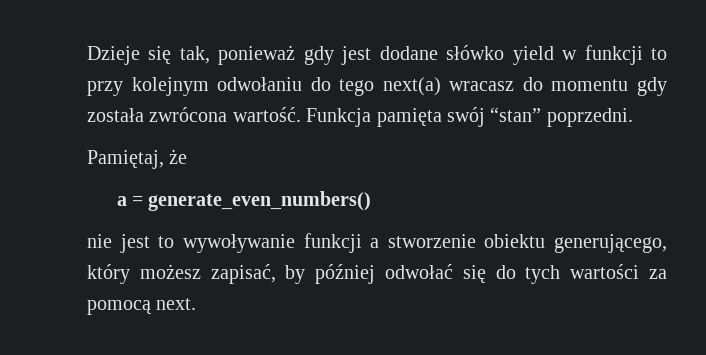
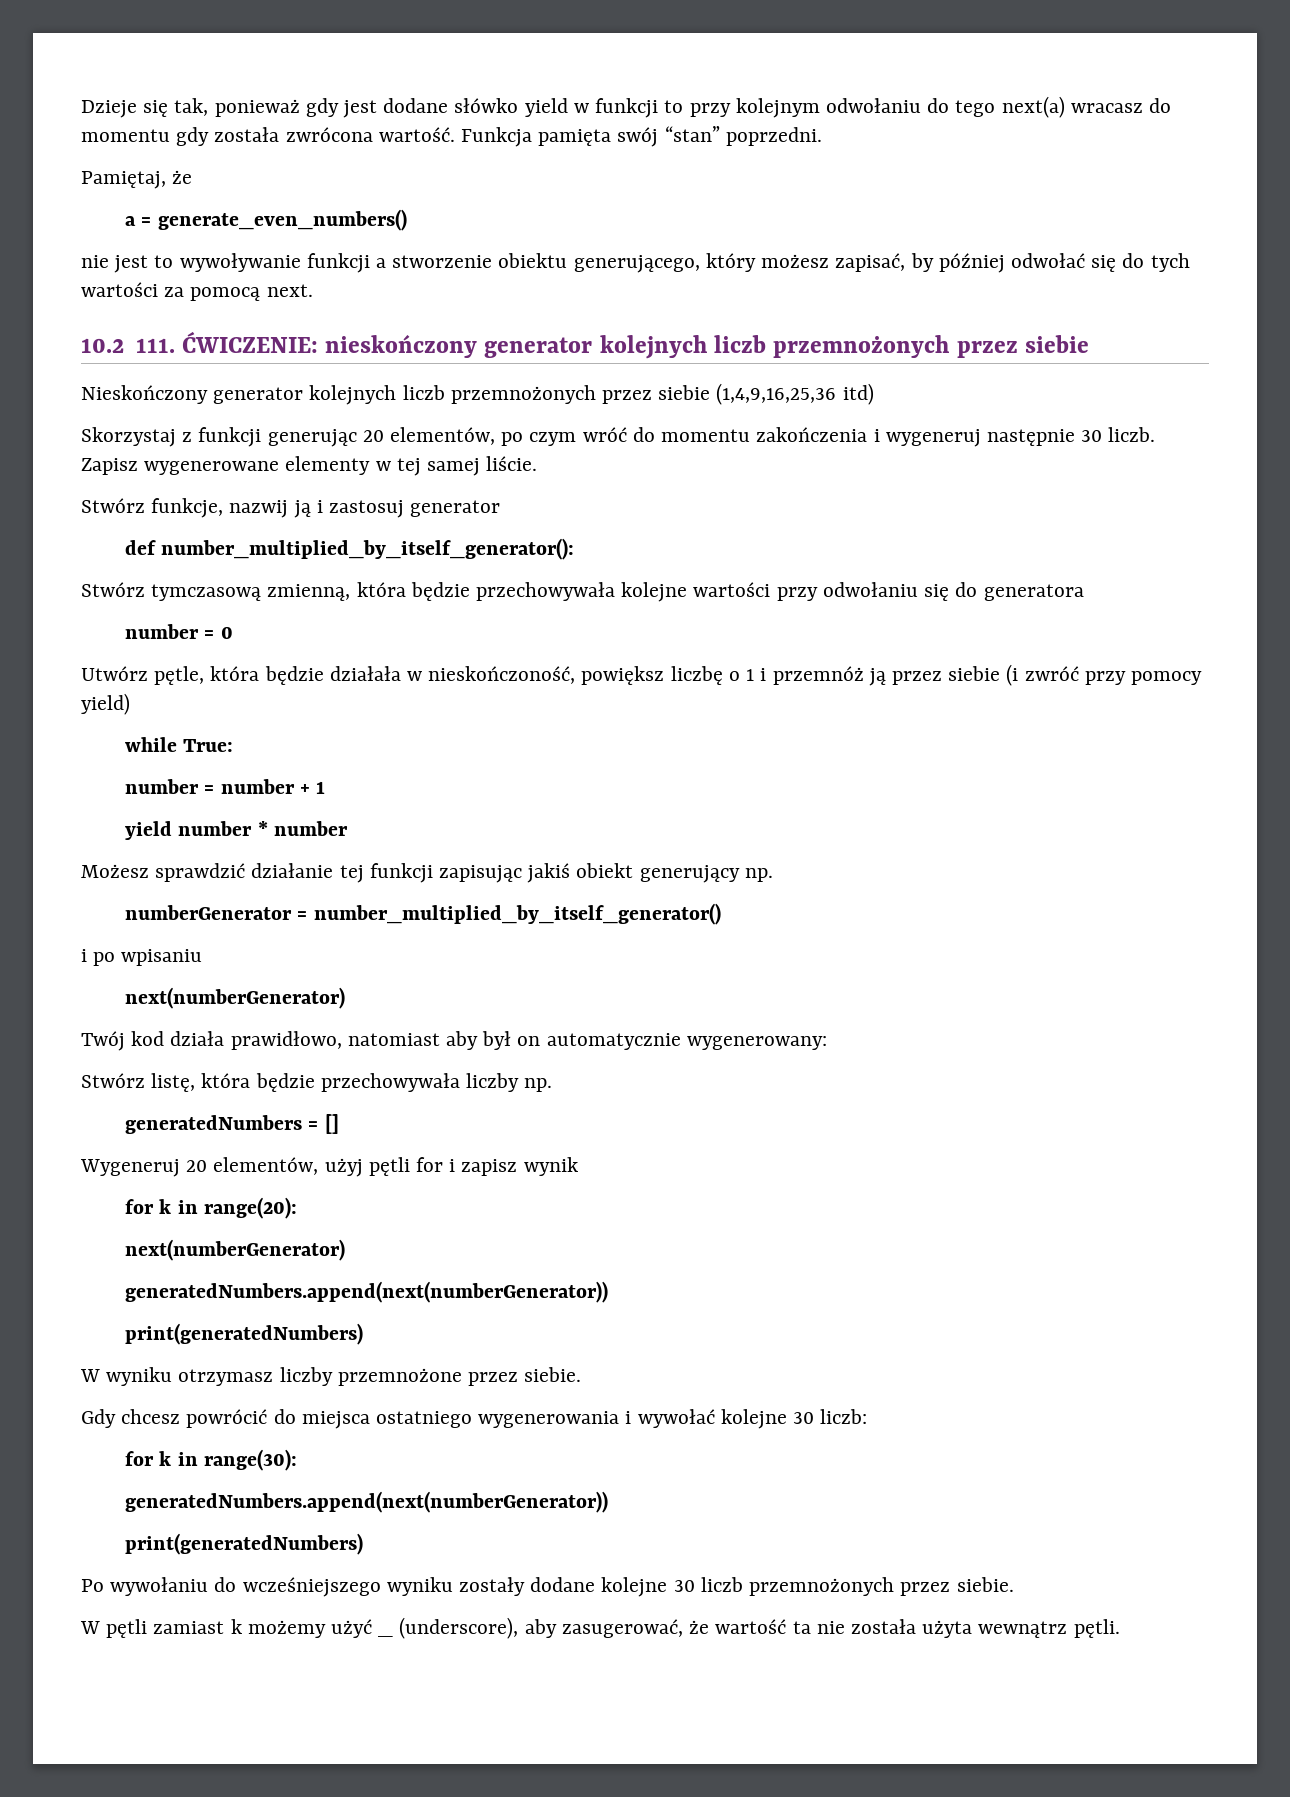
(197, 304) none -> [81,331,1089,359] [81,383,874,405] [81,427,1156,447] [81,456,538,476] [81,498,501,518] [125,538,575,560] [81,582,1084,602] [125,624,233,639] [81,664,1202,686] [81,693,130,715] [125,737,234,752] [125,779,325,794] [125,821,348,840] [81,863,773,883] [125,903,721,925] [81,949,203,966] [125,987,346,1009] [81,1031,827,1051] [81,1073,553,1092] [125,1114,339,1134] [80,1157,578,1177] [125,1197,297,1219] [125,1239,346,1261] [125,1281,609,1303] [125,1323,364,1345] [80,1367,582,1386] [81,1409,868,1429] [125,1449,297,1471] [125,1491,609,1513] [125,1533,364,1555] [81,1577,1014,1597] [80,1617,1120,1639] // 10.2 111. ĆWICZENIE: nieskończony generator kolejnych liczb przemnożonych przez siebie // Nieskończony generator kolejnych liczb przemnożonych przez siebie (1,4,9,16,25,36 itd) // Skorzystaj z funkcji generując 20 elementów, po czym wróć do momentu zakończenia i wygeneruj następnie 30 liczb. Zapisz wygenerowane elementy w tej samej liście. // Stwórz funkcje, nazwij ją i zastosuj generator // def number_multiplied_by_itself_generator(): // Stwórz tymczasową zmienną, która będzie przechowywała kolejne wartości przy odwołaniu się do generatora // number = 0 // Utwórz pętle, która będzie działała w nieskończoność, powiększ liczbę o 1 i przemnóż ją przez siebie (i zwróć przy pomocy yield) // while True: // number = number + 1 // yield number * number // Możesz sprawdzić działanie tej funkcji zapisując jakiś obiekt generujący np. // numberGenerator = number_multiplied_by_itself_generator() // i po wpisaniu // next(numberGenerator) // Twój kod działa prawidłowo, natomiast aby był on automatycznie wygenerowany: // Stwórz listę, która będzie przechowywała liczby np. // generatedNumbers = [] // Wygeneruj 20 elementów, użyj pętli for i zapisz wynik // for k in range(20): // next(numberGenerator) // generatedNumbers.append(next(numberGenerator)) // print(generatedNumbers) // W wyniku otrzymasz liczby przemnożone przez siebie. // Gdy chcesz powrócić do miejsca ostatniego wygenerowania i wywołać kolejne 30 liczb: // for k in range(30): // generatedNumbers.append(next(numberGenerator)) // print(generatedNumbers) // Po wywołaniu do wcześniejszego wyniku zostały dodane kolejne 30 liczb przemnożonych przez siebie. // W pętli zamiast k możemy użyć _ (underscore), aby zasugerować, że wartość ta nie została użyta wewnątrz pętli.

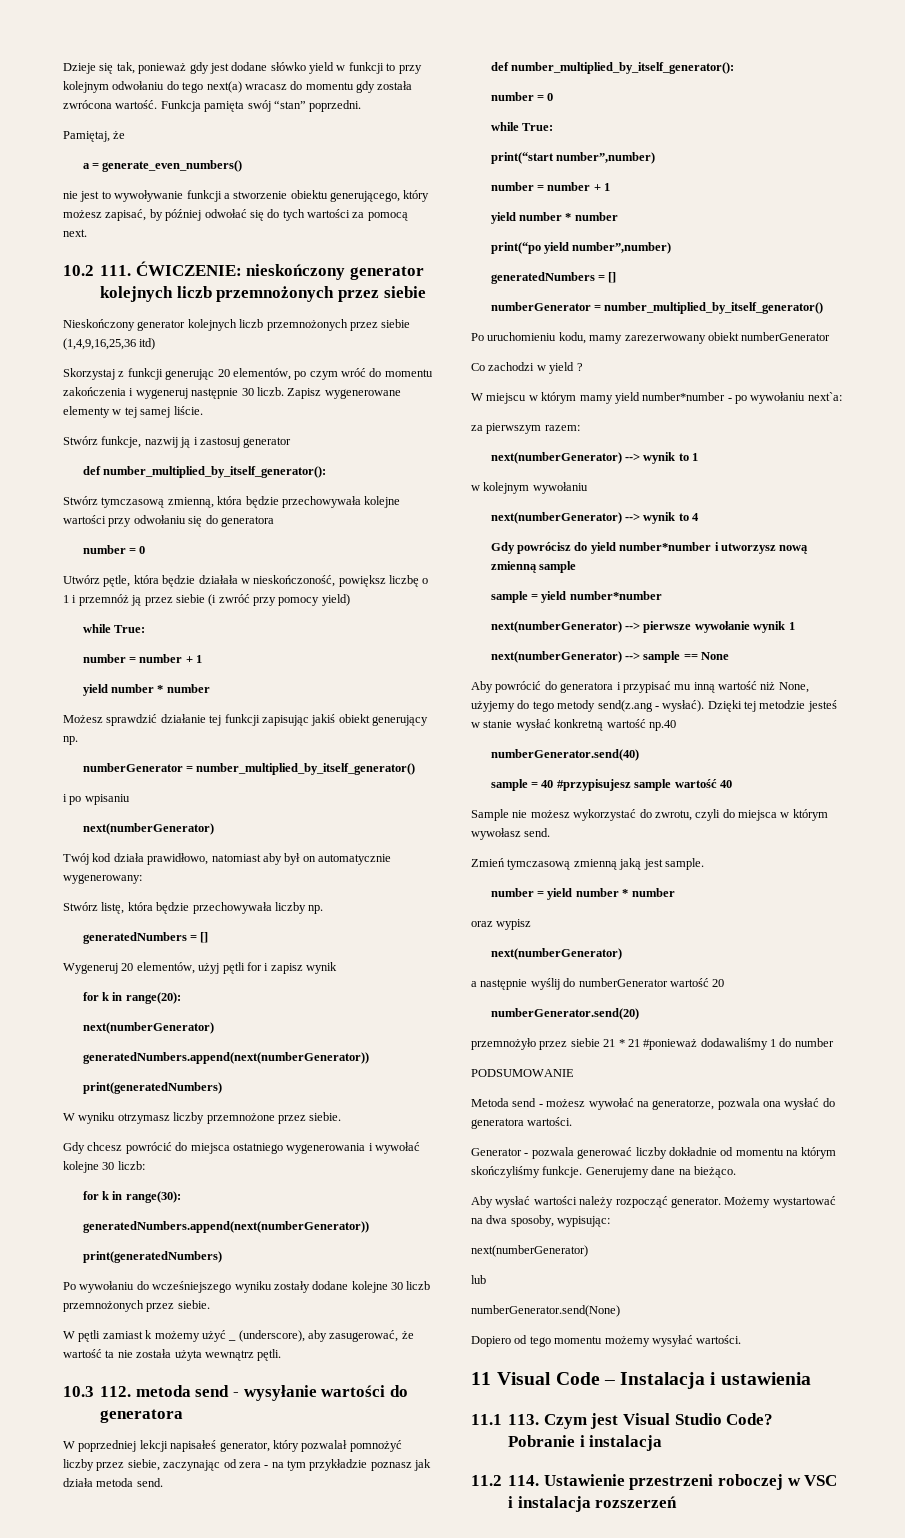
(1120, 1628) none -> [63,1385,408,1401] [100,1409,184,1423] [63,1440,402,1452] [63,1459,432,1471] [63,1478,163,1487] [490,62,735,74] [490,92,554,101] [490,122,554,131] [490,152,656,164] [490,182,611,191] [490,212,618,224] [490,242,672,254] [490,272,617,284] [490,302,824,314] [471,332,831,344] [471,362,583,374] [471,392,842,404] [471,423,580,434] [490,452,699,464] [471,482,588,494] [490,512,700,524] [490,542,809,554] [490,561,577,573] [490,591,662,603] [490,621,795,633] [490,651,730,663] [471,681,809,693] [471,700,837,712] [471,719,676,731] [490,749,639,761] [490,779,732,791] [471,809,828,821] [471,828,551,840] [471,858,704,870] [490,888,675,900] [471,919,532,930] [490,948,622,960] [471,978,725,990] [490,1008,639,1020] [471,1038,834,1050] [471,1069,574,1077] [471,1098,835,1110] [471,1117,573,1129] [471,1147,837,1159] [471,1166,736,1178] [471,1196,836,1208] [471,1215,611,1227] [471,1245,588,1257] [471,1275,486,1284] [471,1305,620,1317] [471,1335,742,1347] [471,1372,811,1389] [471,1413,774,1429] [508,1435,663,1451] [471,1474,838,1490] [508,1496,678,1512] // 10.3 112. metoda send - wysyłanie wartości do generatora // W poprzedniej lekcji napisałeś generator, który pozwalał pomnożyć liczby przez siebie, zaczynając od zera - na tym przykładzie poznasz jak działa metoda send. // def number_multiplied_by_itself_generator(): // number = 0 // while True: // print(“start number”,number) // number = number + 1 // yield number * number // print(“po yield number”,number) // generatedNumbers = [] // numberGenerator = number_multiplied_by_itself_generator() // Po uruchomieniu kodu, mamy zarezerwowany obiekt numberGenerator // Co zachodzi w yield ? // W miejscu w którym mamy yield number*number - po wywołaniu next`a: // za pierwszym razem: // next(numberGenerator) --> wynik to 1 // w kolejnym wywołaniu // next(numberGenerator) --> wynik to 4 // Gdy powrócisz do yield number*number i utworzysz nową zmienną sample // sample = yield number*number // next(numberGenerator) --> pierwsze wywołanie wynik 1 // next(numberGenerator) --> sample == None // Aby powrócić do generatora i przypisać mu inną wartość niż None, użyjemy do tego metody send(z.ang - wysłać). Dzięki tej metodzie jesteś w stanie wysłać konkretną wartość np.40 // numberGenerator.send(40) // sample = 40 #przypisujesz sample wartość 40 // Sample nie możesz wykorzystać do zwrotu, czyli do miejsca w którym wywołasz send. // Zmień tymczasową zmienną jaką jest sample. // number = yield number * number // oraz wypisz // next(numberGenerator) // a następnie wyślij do numberGenerator wartość 20 // numberGenerator.send(20) // przemnożyło przez siebie 21 * 21 #ponieważ dodawaliśmy 1 do number // PODSUMOWANIE // Metoda send - możesz wywołać na generatorze, pozwala ona wysłać do generatora wartości. // Generator - pozwala generować liczby dokładnie od momentu na którym skończyliśmy funkcje. Generujemy dane na bieżąco. // Aby wysłać wartości należy rozpocząć generator. Możemy wystartować na dwa sposoby, wypisując: // next(numberGenerator) // lub // numberGenerator.send(None) // Dopiero od tego momentu możemy wysyłać wartości. // 11 Visual Code – Instalacja i ustawienia // 11.1 113. Czym jest Visual Studio Code? Pobranie i instalacja // 11.2 114. Ustawienie przestrzeni roboczej w VSC i instalacja rozszerzeń

